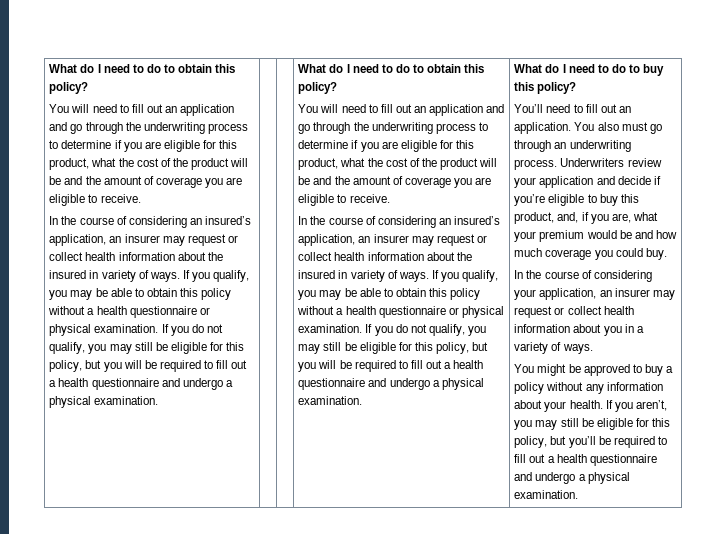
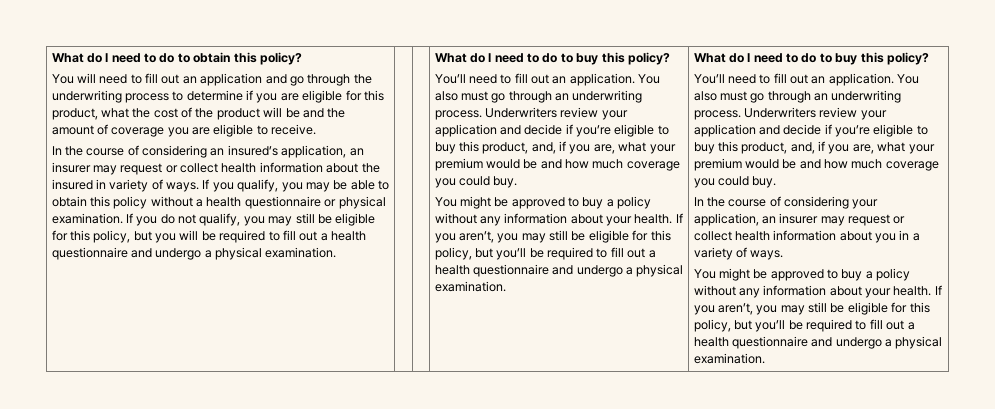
[427,64,485,73] [298,82,338,94] [298,104,505,116] [298,122,488,134] [298,140,475,152] [298,158,498,170] [298,176,492,188] [298,194,390,206] [298,216,501,228] [298,234,487,246] [298,252,472,261] [298,270,499,282] [298,288,481,300] [297,306,504,318] [298,324,487,336] [298,342,489,354] [298,360,337,372] obtain this policy? // You will need to fill out an application and go through the underwriting process to determine if you are eligible for this product, what the cost of the product will be and the amount of coverage you are eligible to receive. // In the course of considering an insured’s application, an insurer may request or collect health information about the insured in variety of ways. If you qualify, you may be able to obtain this policy without a health questionnaire or physical examination. If you do not qualify, you may still be eligible for this policy, but you will -> [576,52,670,65] [434,73,661,86] [434,90,643,103] [434,107,628,120] [434,124,669,137] [434,141,676,154] [434,158,680,171] [434,176,518,188] [434,196,652,209] [434,213,683,226] [434,230,671,243] [434,247,527,260] buy this policy? // You’ll need to fill out an application. You also must go through an underwriting process. Underwriters review your application and decide if you’re eligible to buy this product, and, if you are, what your premium would be and how much coverage you could buy. // You might be approved to buy a policy without any information about your health. If you aren’t, you may still be eligible for this policy, but you’ll

